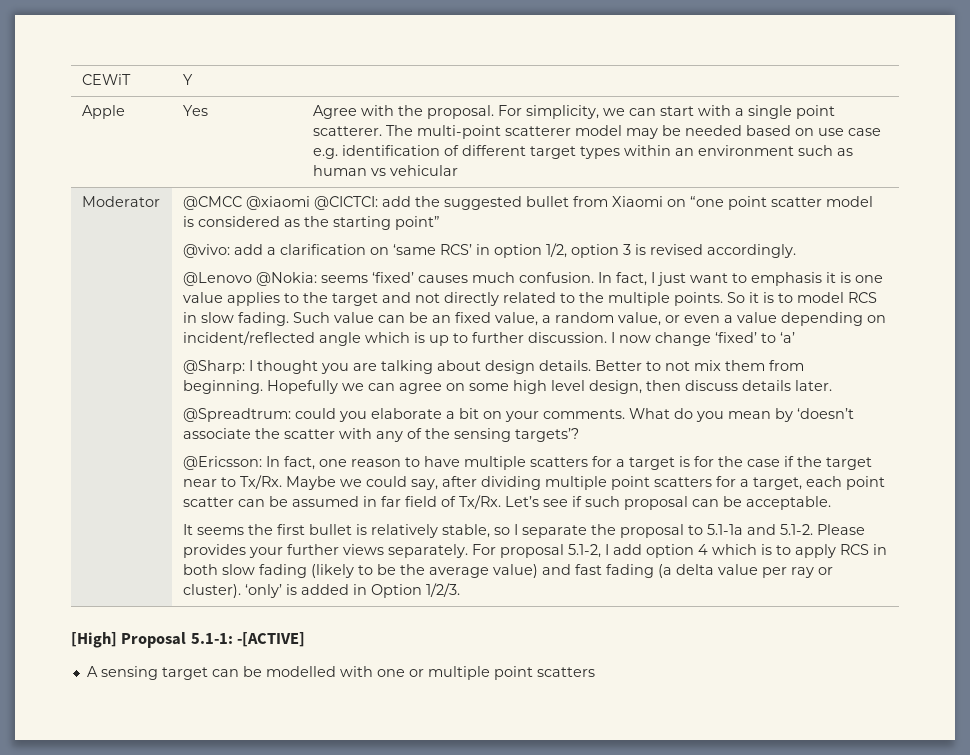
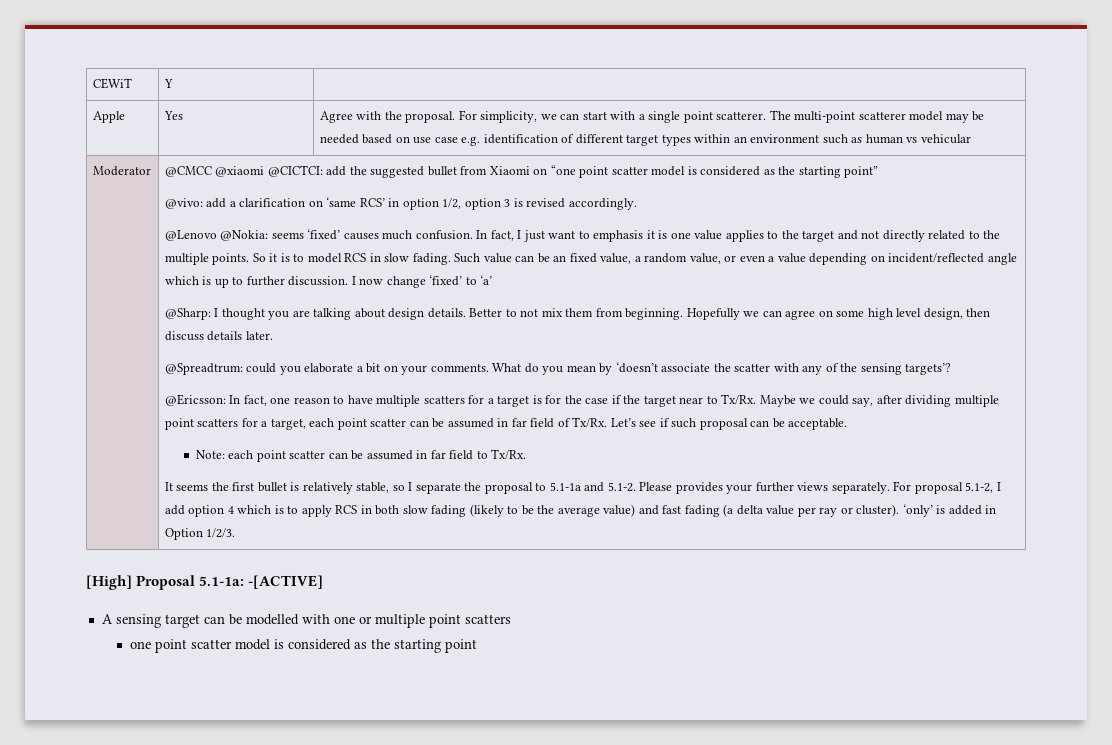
(832, 503) none -> [195,449,527,462] // Note: each point scatter can be assumed in far field to Tx/Rx.
[190,633,233,644] 5.1-1: -> [199,576,245,586] 5.1-1a:
(595, 672) none -> [129,639,477,653] // one point scatter model is considered as the starting point

